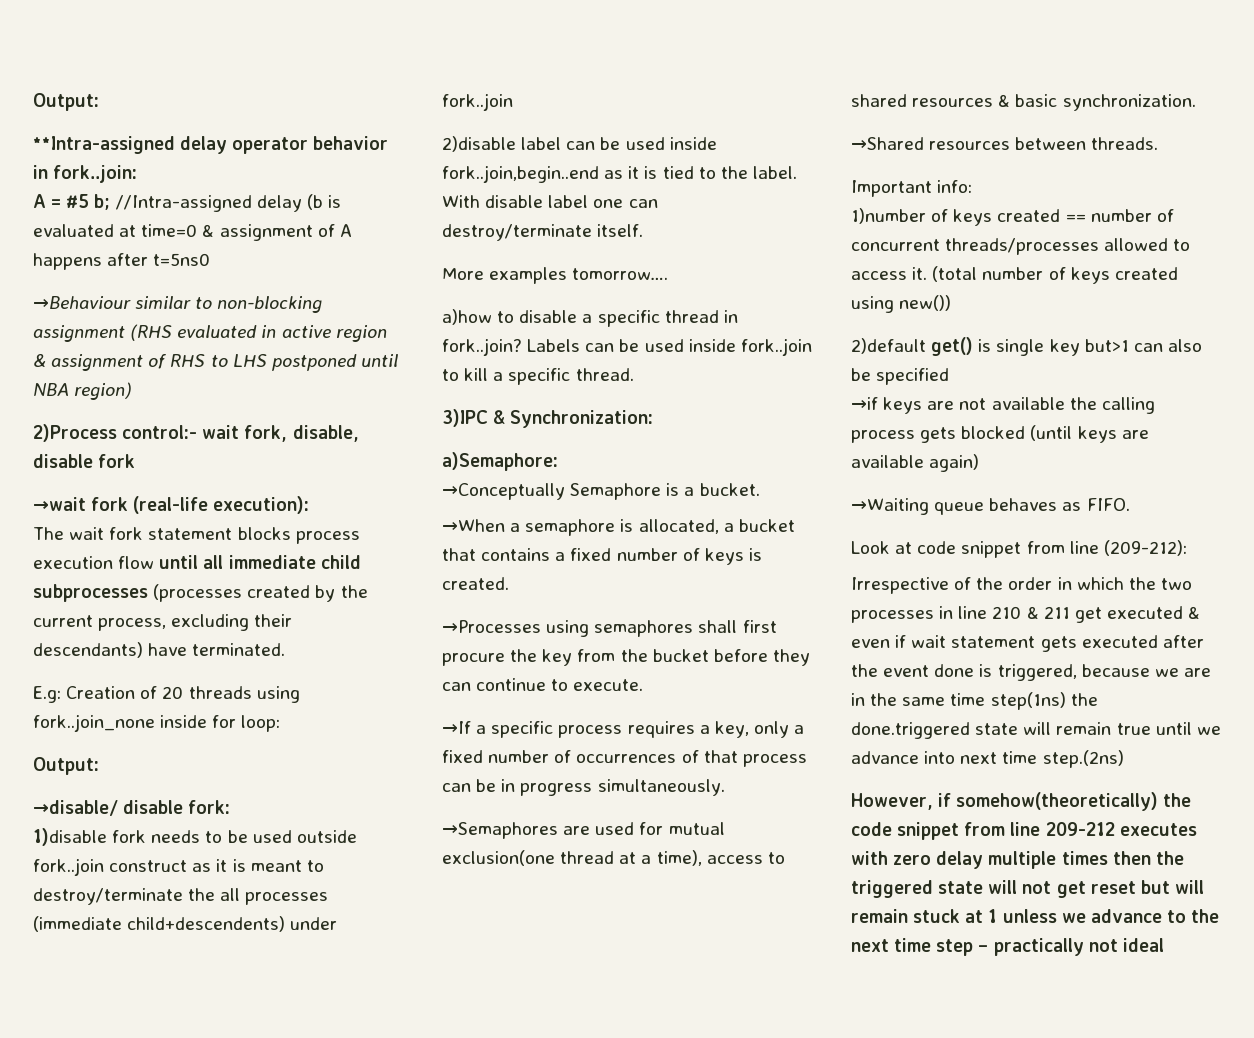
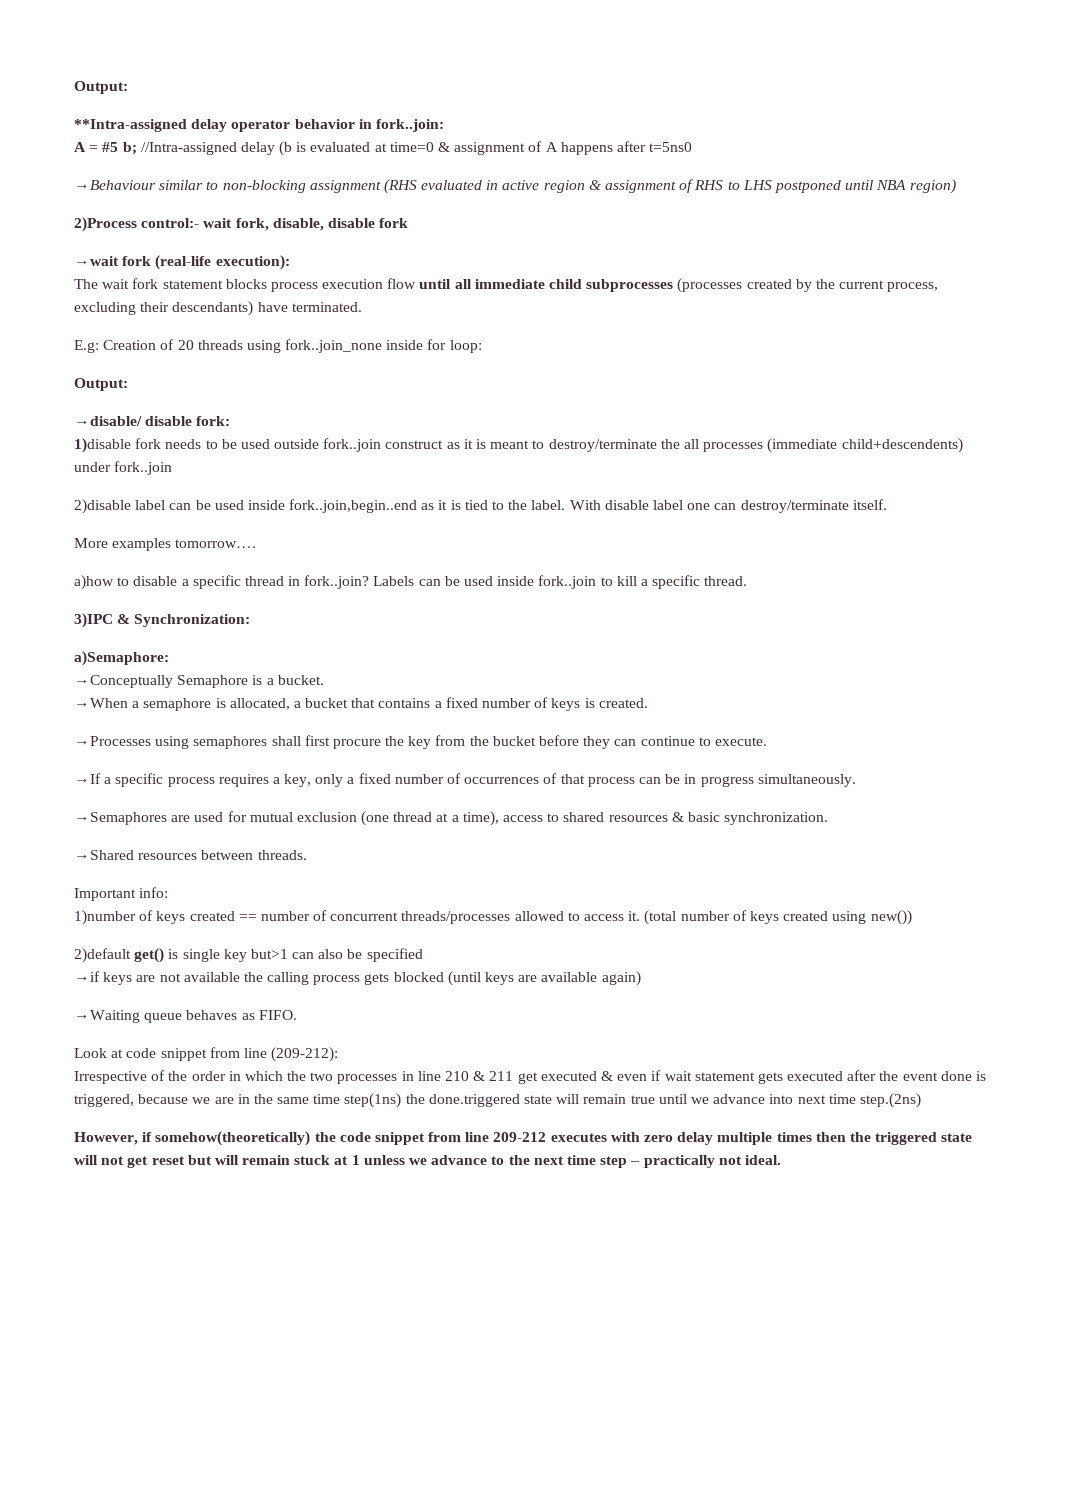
[442,850,555,866] exclusion(one -> [296,811,390,826] exclusion (one
[1122,938,1164,952] ideal -> [744,1155,781,1165] ideal.

